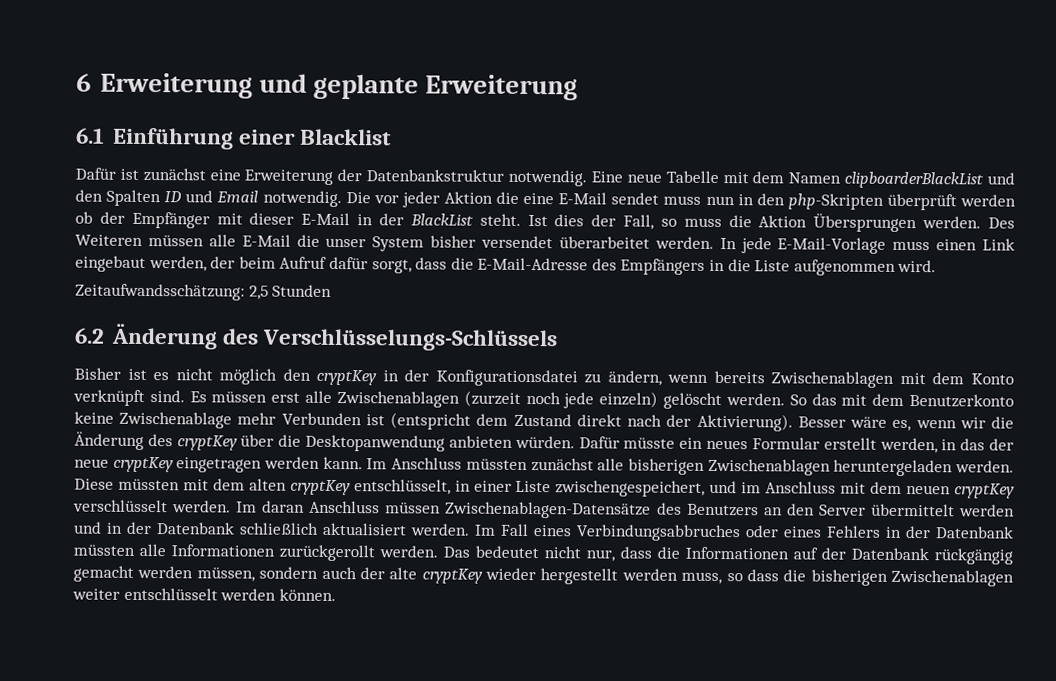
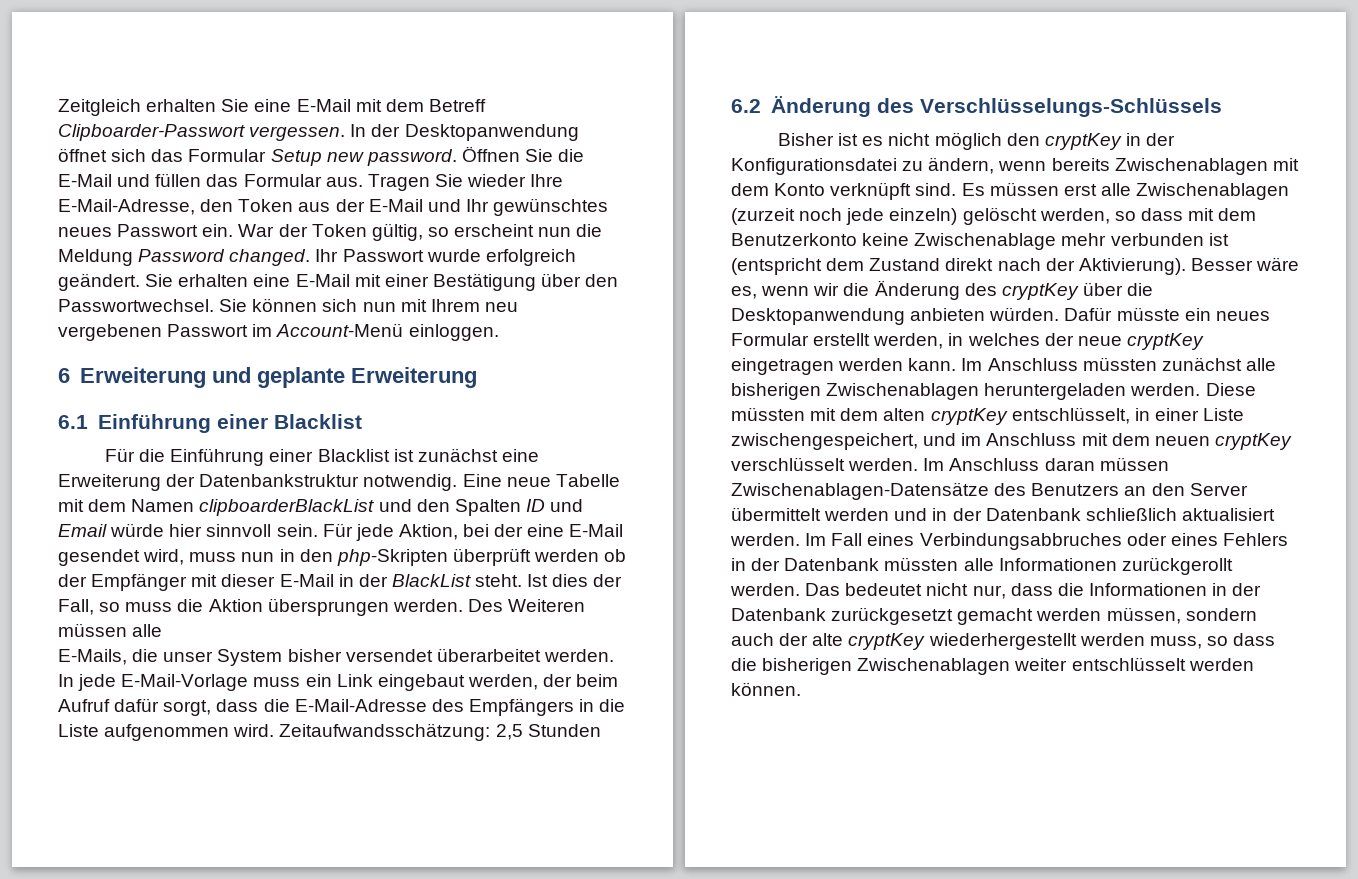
(76, 82) none -> [58,99,486,116] [58,124,579,141] [58,146,585,166] [58,173,564,191] [58,198,609,216] [58,223,603,241] [58,249,576,266] [58,273,619,291] [58,298,518,312] [58,323,499,341] Zeitgleich erhalten Sie eine E-Mail mit dem Betreff Clipboarder-Passwort vergessen. In der Desktopanwendung öffnet sich das Formular Setup new password. Öffnen Sie die E-Mail und füllen das Formular aus. Tragen Sie wieder Ihre E-Mail-Adresse, den Token aus der E-Mail und Ihr gewünschtes neues Passwort ein. War der Token gültig, so erscheint nun die Meldung Password changed. Ihr Passwort wurde erfolgreich geändert. Sie erhalten eine E-Mail mit einer Bestätigung über den Passwortwechsel. Sie können sich nun mit Ihrem neu vergebenen Passwort im Account-Menü einloggen. //
[75,167,116,180] Dafür -> [105,448,390,466] Für die Einführung einer Blacklist
[262,190,660,208] notwendig. Die vor jeder Aktion die eine E-Mail sendet -> [110,523,624,541] [58,549,185,566] würde hier sinnvoll sein. Für jede Aktion, bei der eine E-Mail gesendet wird,
[813,213,918,233] Übersprungen -> [267,598,389,616] übersprungen
[241,234,291,247] E-Mail -> [58,649,127,665] // E-Mails,
[936,239,978,251] einen -> [305,674,332,687] ein
(937, 266) // -> (275, 730) none
[725,393,837,406] werden. So das -> [1039,208,1183,224] werden, so dass
[281,412,362,426] Verbunden -> [1110,233,1204,246] verbunden
[960,438,986,451] das -> [967,333,1040,346] welches
[262,500,381,514] daran Anschluss -> [949,458,1095,471] Anschluss daran
[793,547,1013,565] auf der Datenbank rückgängig -> [1212,583,1262,596] [731,607,954,625] in der Datenbank zurückgesetzt
[485,567,619,585] wieder hergestellt -> [928,633,1077,650] wiederhergestellt

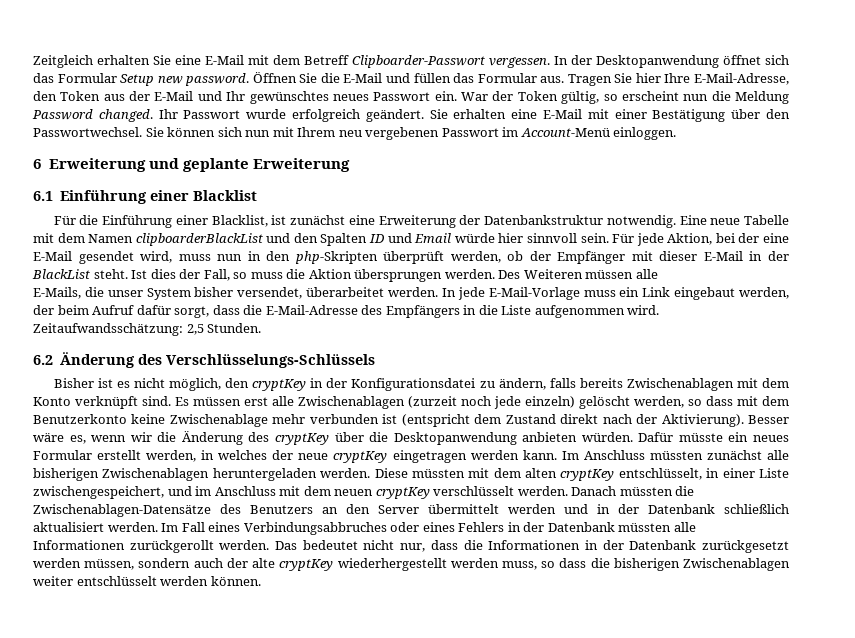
[467,174,527,187] wieder -> [635,73,661,83] hier
[317,449,390,462] Blacklist -> [211,215,268,227] Blacklist,
[534,549,600,562] werden -> [450,251,501,263] werden,
[345,649,433,662] versendet -> [237,287,303,299] versendet,
[527,724,601,737] Stunden -> [207,323,262,333] Stunden.
[934,132,1002,150] möglich -> [169,378,222,391] möglich,
[998,161,1047,171] wenn -> [549,378,576,388] falls
[923,457,1169,471] Im Anschluss daran müssen -> [571,486,695,496] Danach müssten die
[957,608,1034,625] gemacht -> (789, 546) none

